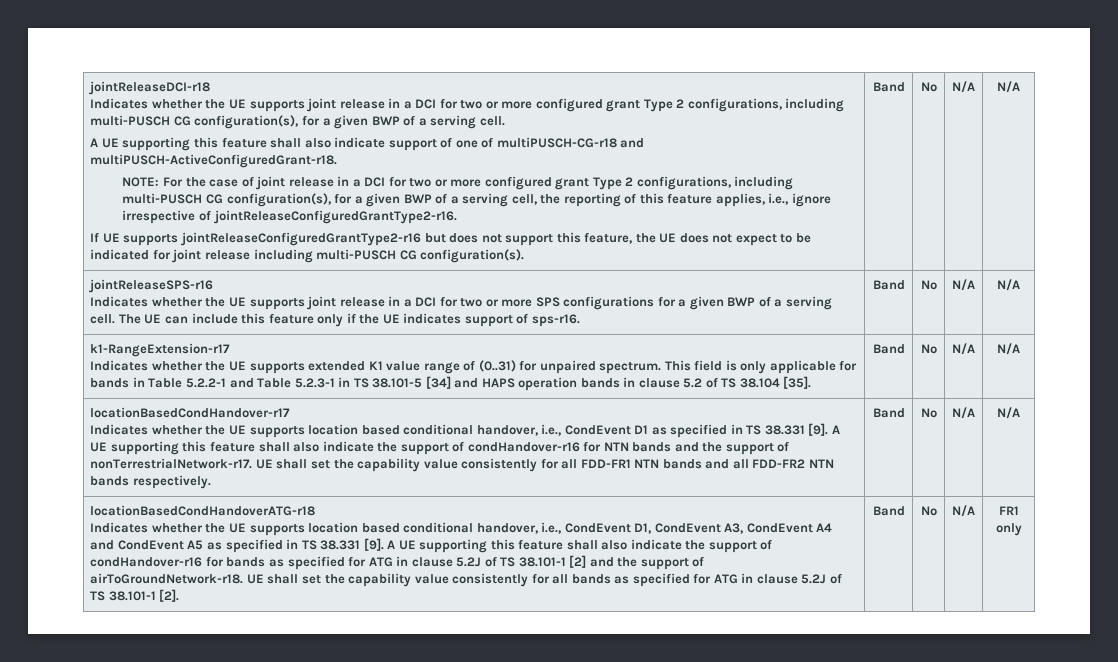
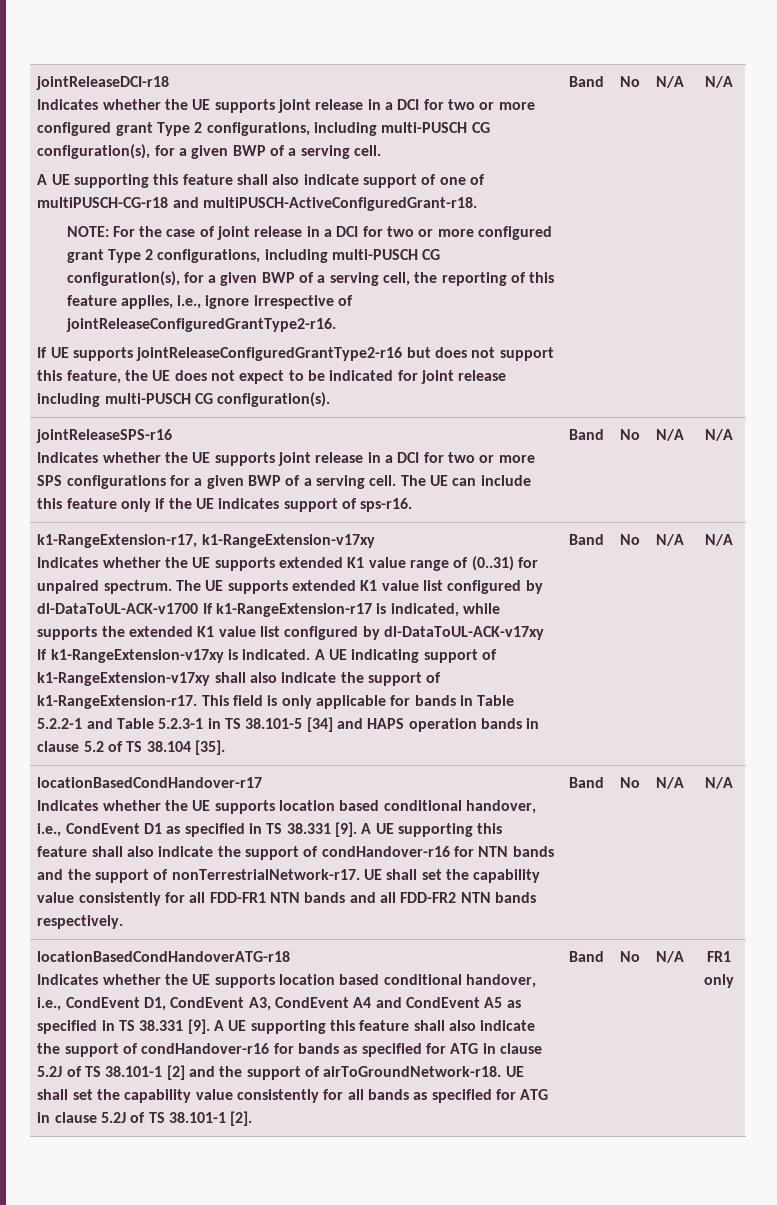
[90,343,231,357] k1-RangeExtension-r17 -> [37,534,375,548] k1-RangeExtension-r17, k1-RangeExtension-v17xy
(662, 368) none -> [175,580,543,594] [37,603,500,617] [37,626,544,640] [37,649,497,663] [37,672,442,686] [37,695,198,709] The UE supports extended K1 value list configured by dl-DataToUL-ACK-v1700 If k1-RangeExtension-r17 is indicated, while supports the extended K1 value list configured by dl-DataToUL-ACK-v17xy If k1-RangeExtension-v17xy is indicated. A UE indicating support of k1-RangeExtension-v17xy shall also indicate the support of k1-RangeExtension-r17.

